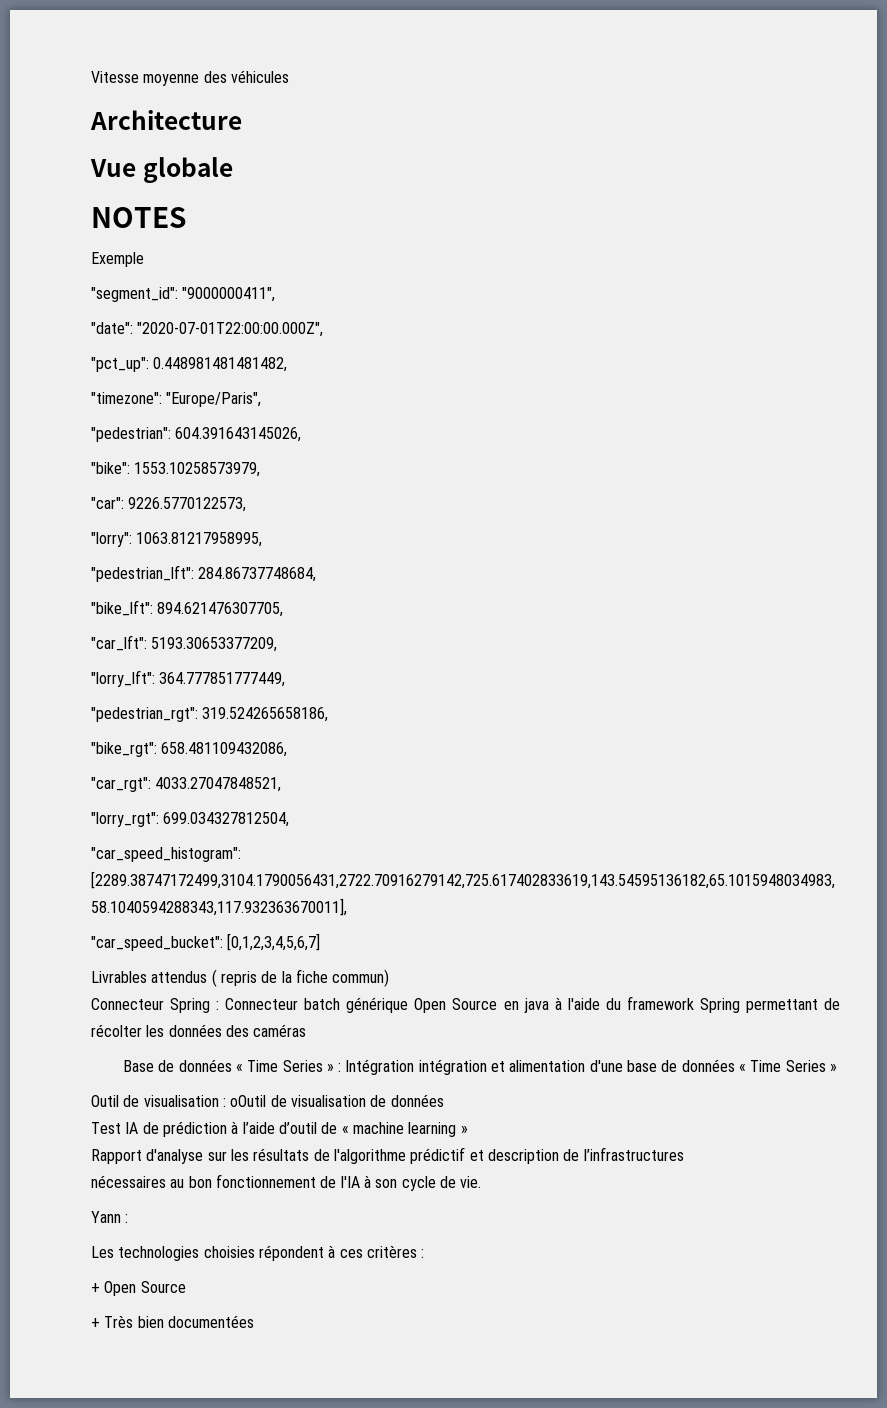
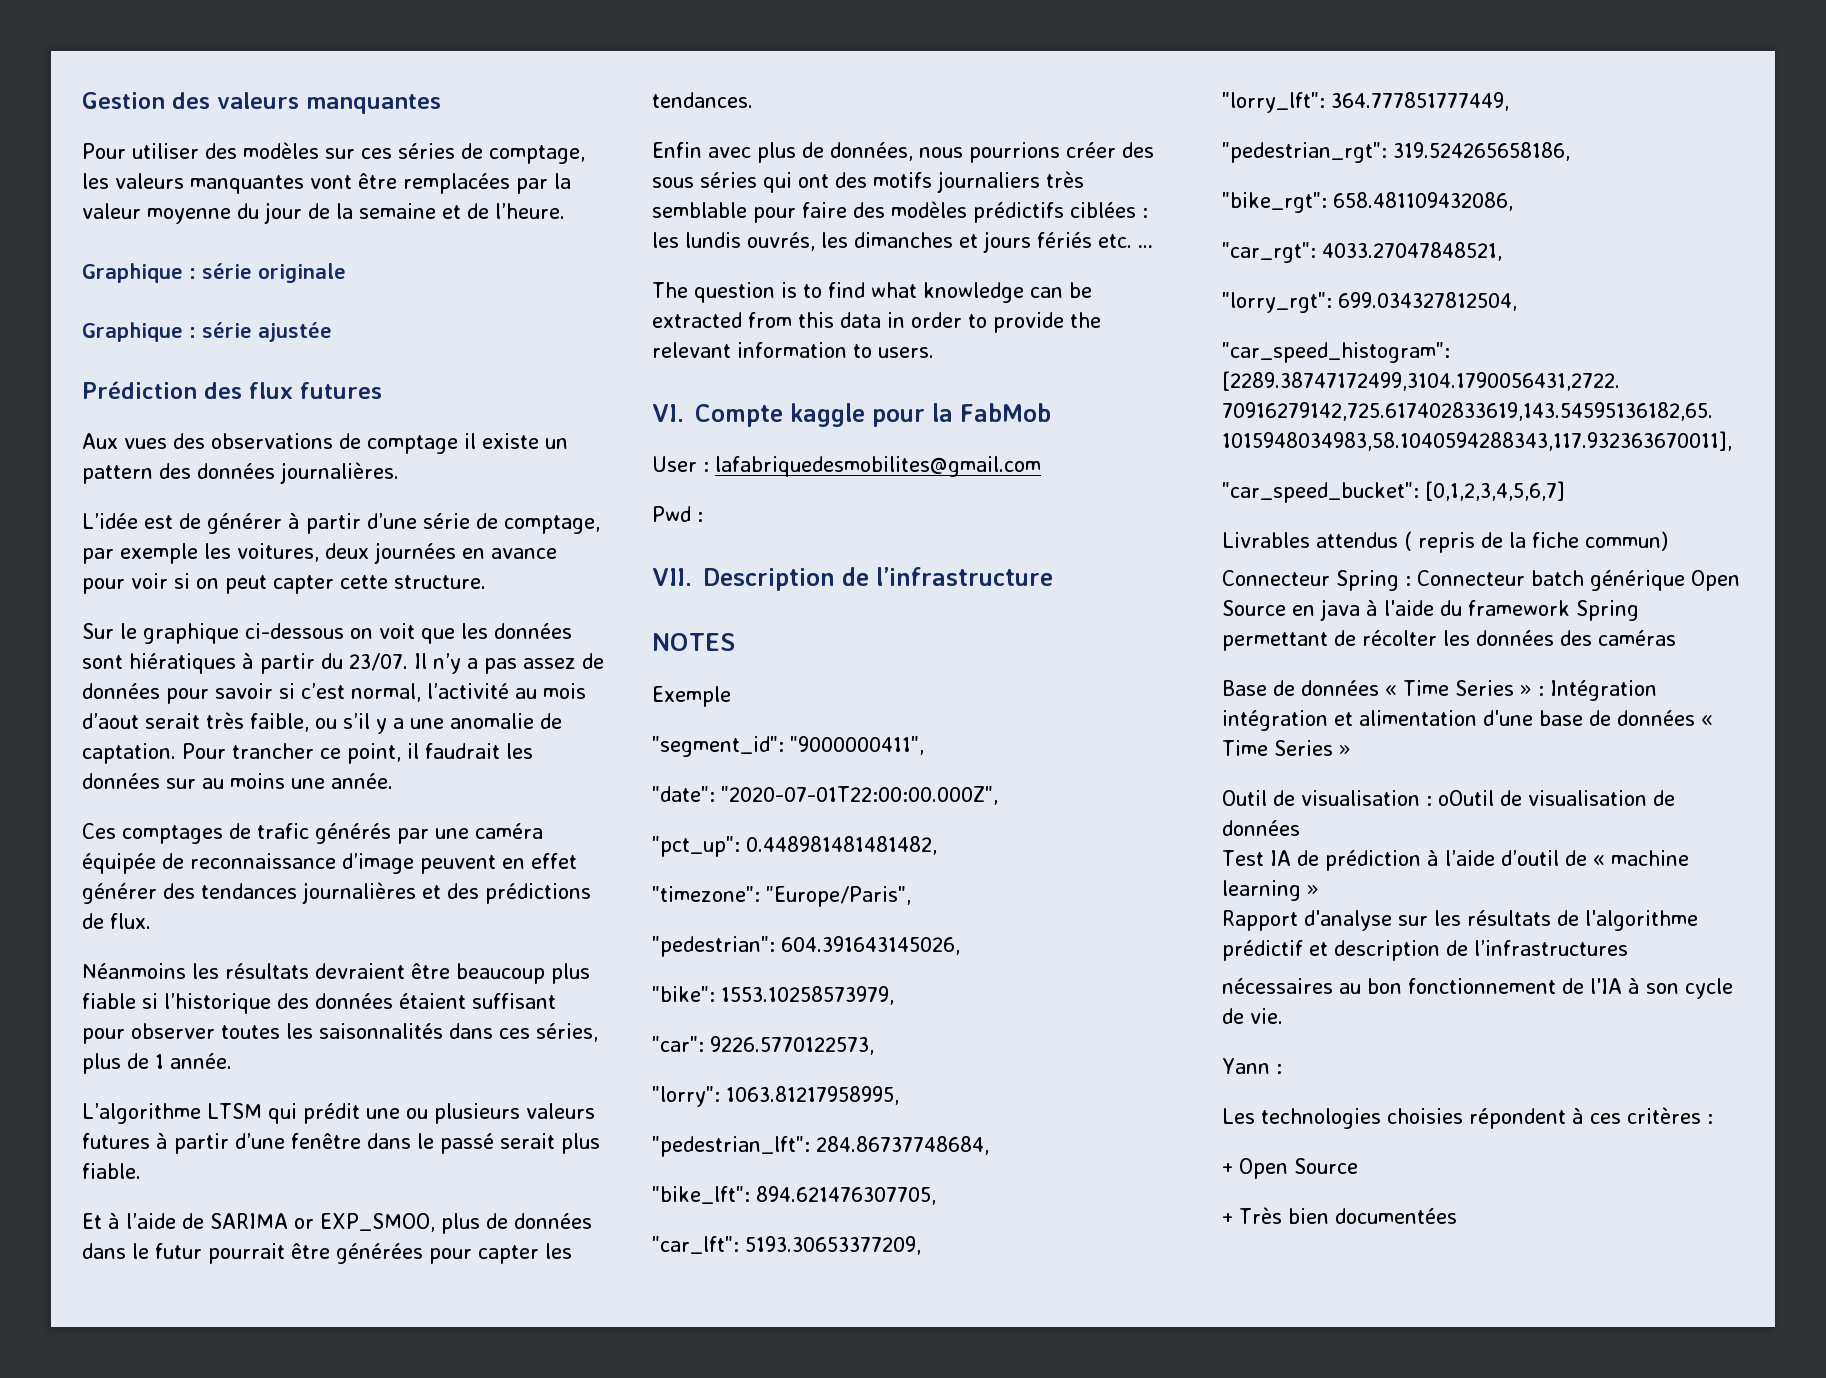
[91,70,289,86] [90,110,242,130] [90,157,233,183] Vitesse moyenne des véhicules // Architecture // Vue globale -> [82,92,441,114] [82,142,585,164] [82,173,571,194] [82,202,565,224] [82,263,346,283] [82,322,332,342] [82,381,382,399] [82,433,568,454] [82,462,399,484] [82,513,600,534] [82,542,557,564] [82,573,486,594] [82,623,572,644] [82,653,604,674] [82,683,586,704] [82,712,562,734] [82,743,533,764] [82,773,393,789] [82,823,543,844] [82,853,577,874] [82,882,591,904] [82,913,151,929] [82,963,590,984] [82,993,556,1014] [82,1023,598,1044] [82,1053,232,1074] [82,1103,595,1124] [82,1133,600,1154] [82,1163,141,1179] [82,1213,592,1234] [82,1243,572,1264] [652,92,753,108] [652,142,1154,163] [652,171,1084,193] [652,201,1148,223] [652,231,1153,253] [652,282,1092,303] [652,312,1101,333] [652,342,934,358] [652,403,1051,427] [652,456,1041,477] [652,506,703,522] [652,567,1053,591] Gestion des valeurs manquantes // Pour utiliser des modèles sur ces séries de comptage, les valeurs manquantes vont être remplacées par la valeur moyenne du jour de la semaine et de l’heure. // Graphique : série originale // Graphique : série ajustée // Prédiction des flux futures // Aux vues des observations de comptage il existe un pattern des données journalières. // L’idée est de générer à partir d’une série de comptage, par exemple les voitures, deux journées en avance pour voir si on peut capter cette structure. // Sur le graphique ci-dessous on voit que les données sont hiératiques à partir du 23/07. Il n’y a pas assez de données pour savoir si c’est normal, l’activité au mois d’aout serait très faible, ou s’il y a une anomalie de captation. Pour trancher ce point, il faudrait les données sur au moins une année. // Ces comptages de trafic générés par une caméra équipée de reconnaissance d’image peuvent en effet générer des tendances journalières et des prédictions de flux. // Néanmoins les résultats devraient être beaucoup plus fiable si l’historique des données étaient suffisant pour observer toutes les saisonnalités dans ces séries, plus de 1 année. // L’algorithme LTSM qui prédit une ou plusieurs valeurs futures à partir d’une fenêtre dans le passé serait plus fiable. // Et à l’aide de SARIMA or EXP_SMOO, plus de données dans le futur pourrait être générées pour capter les tendances. // Enfin avec plus de données, nous pourrions créer des sous séries qui ont des motifs journaliers très semblable pour faire des modèles prédictifs ciblées : les lundis ouvrés, les dimanches et jours fériés etc. … // The question is to find what knowledge can be extracted from this data in order to provide the relevant information to users. // VI. Compte kaggle pour la FabMob // User : lafabriquedesmobilites@gmail.com // Pwd : // VII. Description de l’infrastructure

